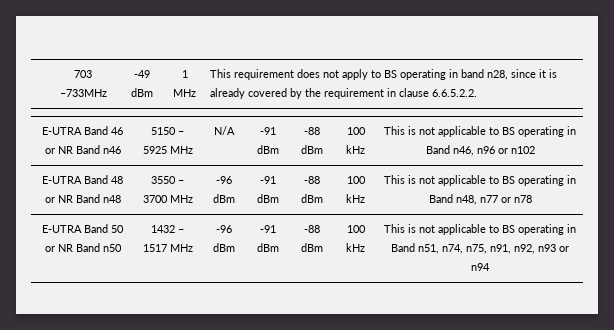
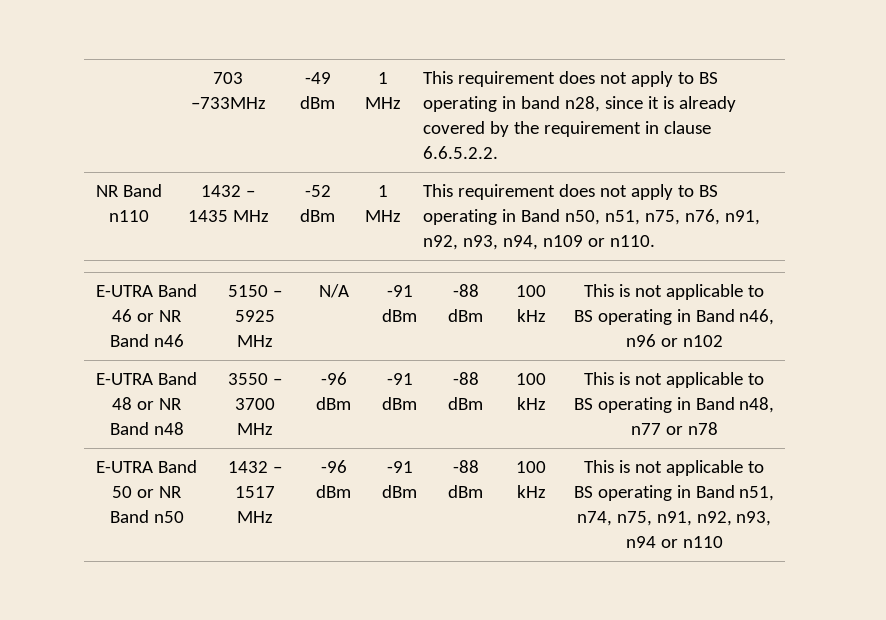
(477, 93) none -> [95,184,162,197] [108,210,149,222] [201,185,255,197] [187,210,269,222] [304,185,331,197] [300,209,335,222] [377,185,388,197] [364,210,401,222] [422,184,718,200] [422,209,760,225] [422,235,655,250] // NR Band n110 | 1432 – 1435 MHz | -52 dBm | 1 MHz | This requirement does not apply to BS operating in Band n50, n51, n75, n76, n91, n92, n93, n94, n109 or n110.
[538,244,569,252] [471,263,490,271] n93 or n94 -> [736,511,772,526] [625,536,723,548] n93, n94 or n110

